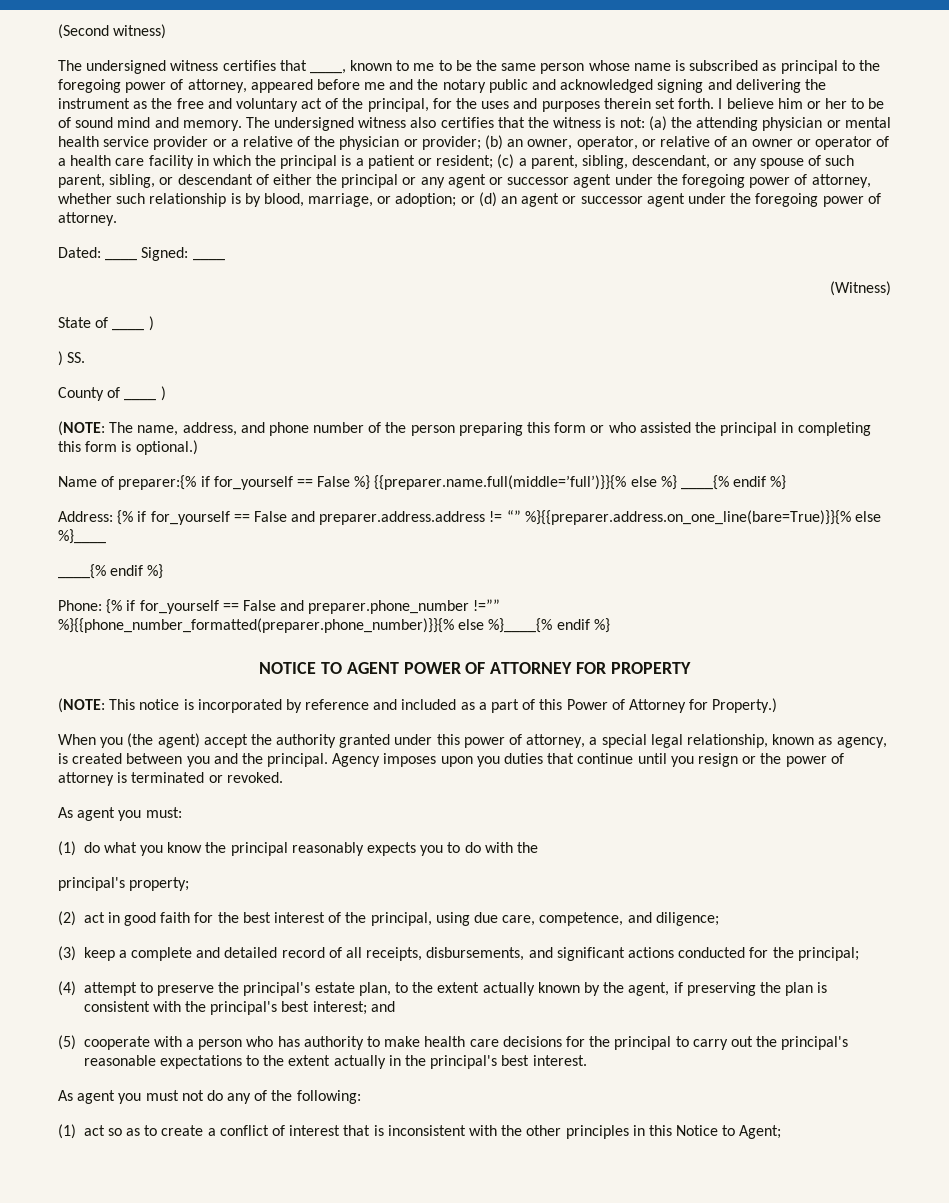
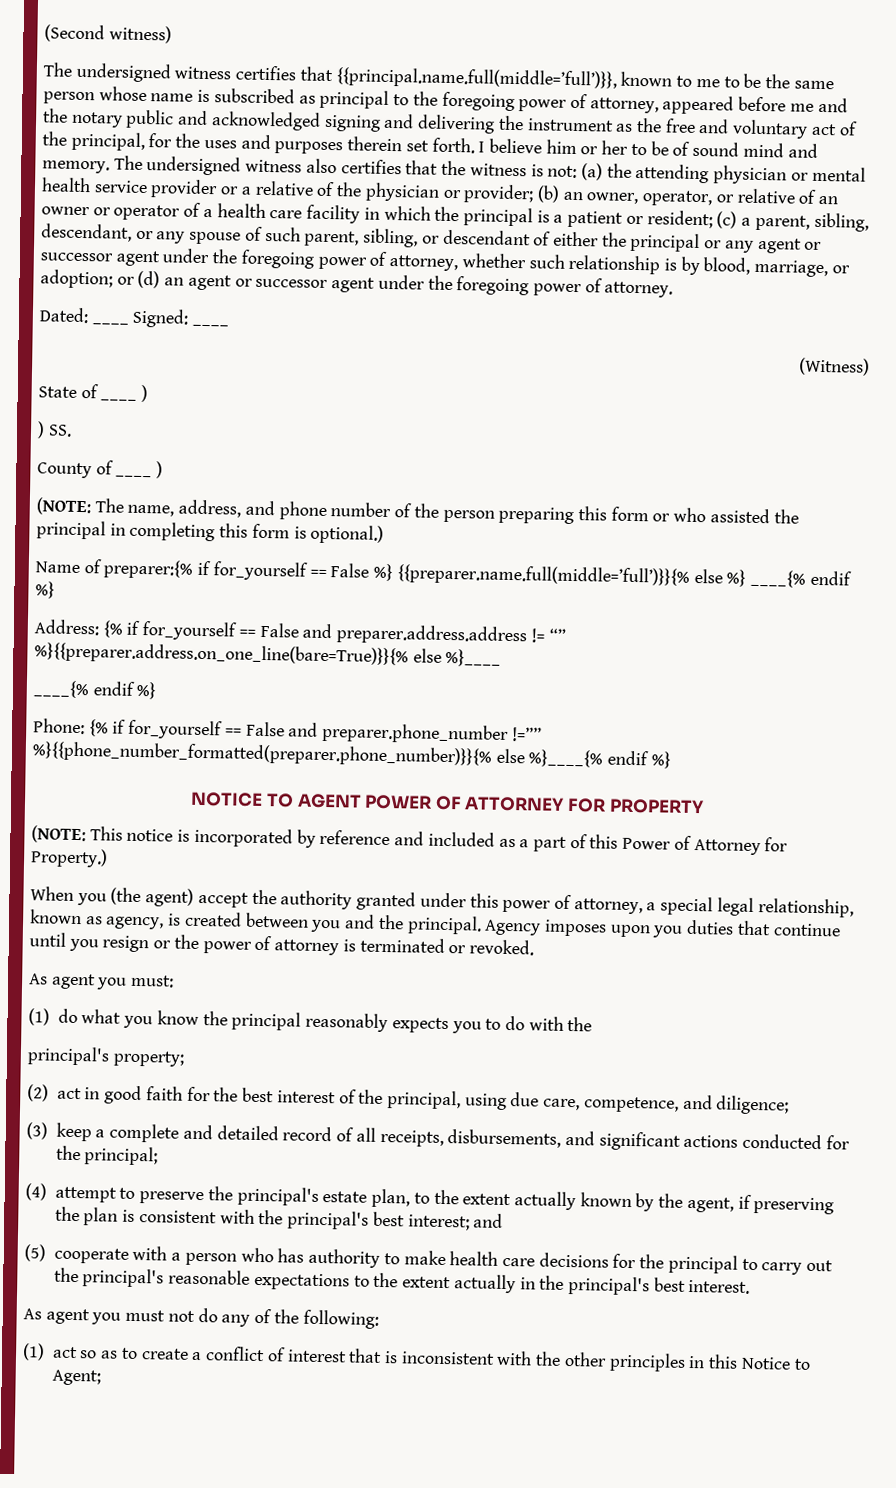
[309,69,346,74] ____, -> [335,67,617,90] {{principal.name.full(middle=’full’)}},

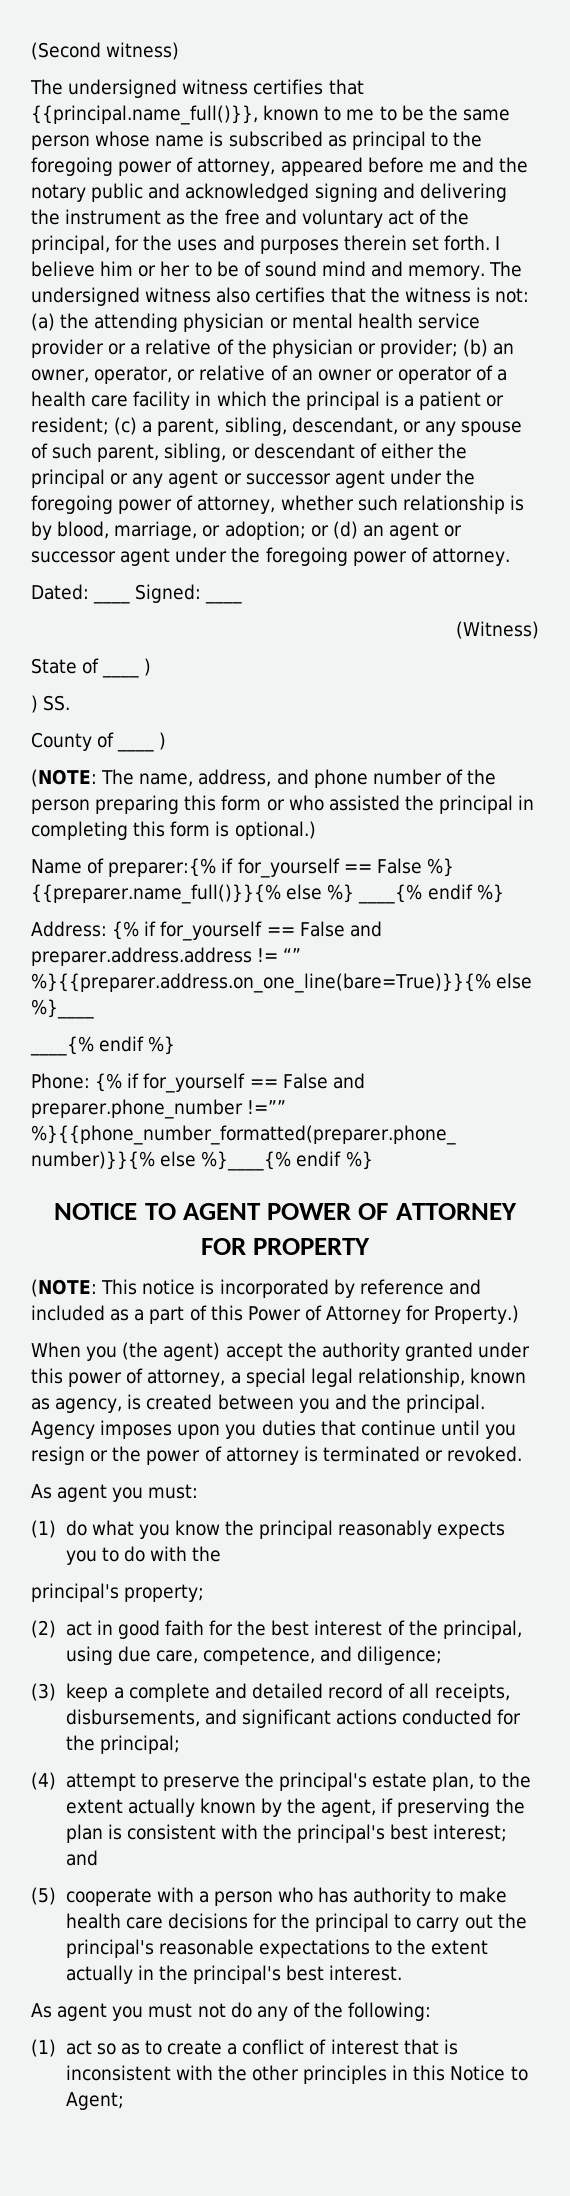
[335,67,617,90] {{principal.name.full(middle=’full’)}}, -> [31,105,258,125] {{principal.name_full()}},
[396,564,690,587] {{preparer.name.full(middle=’full’)}}{% -> [31,884,281,904] {{preparer.name_full()}}{%

